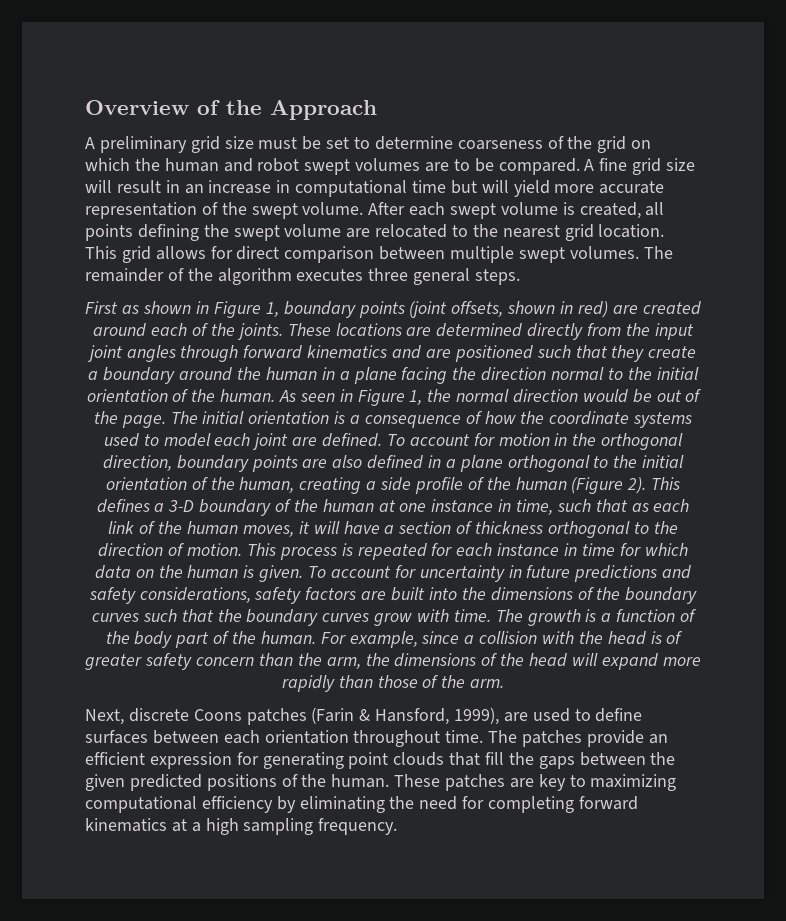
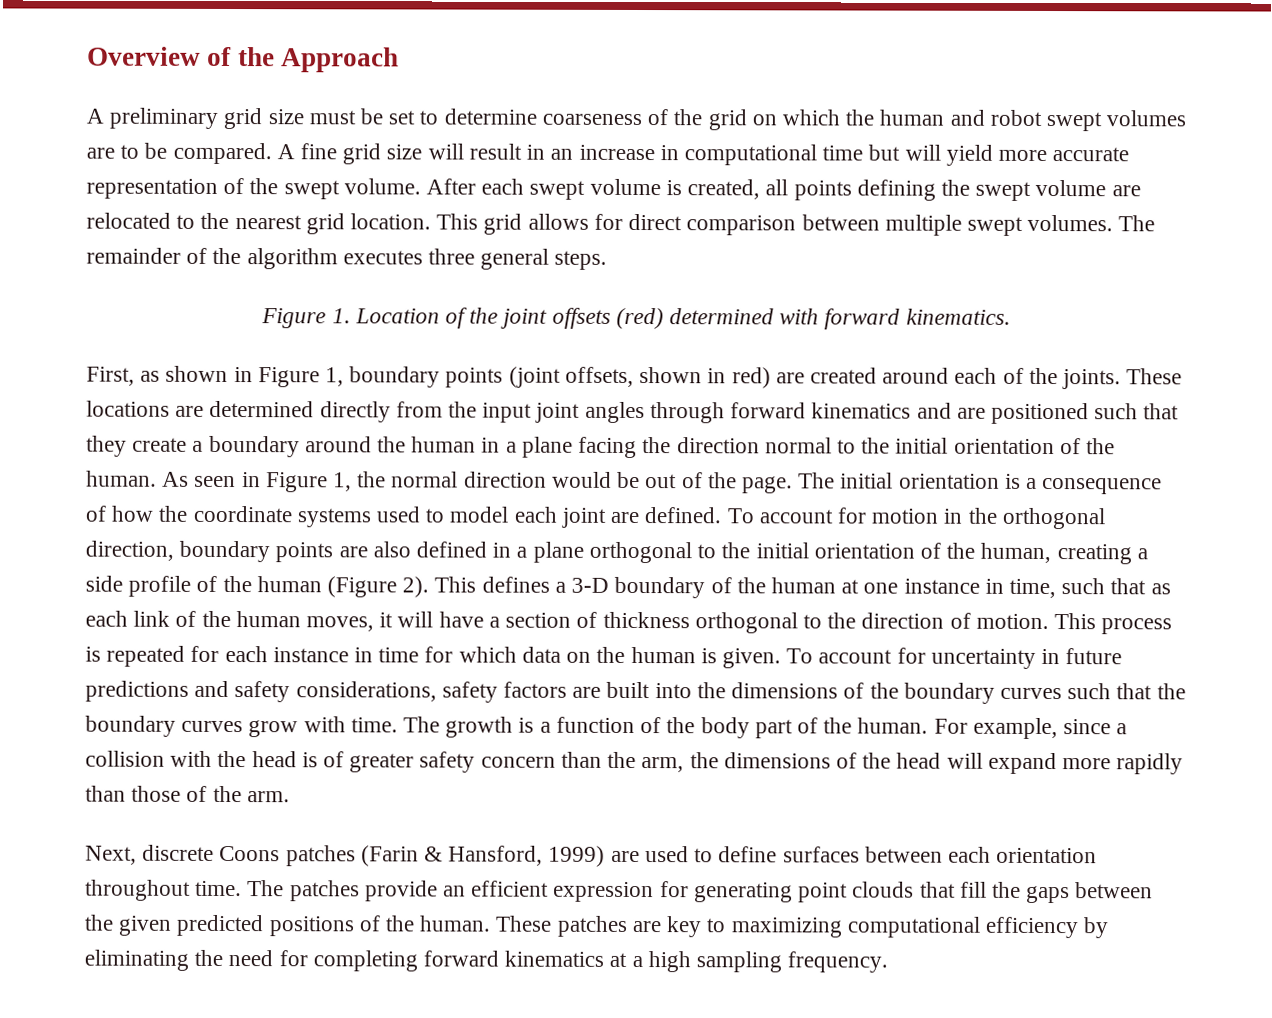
[85,301,119,314] First -> [261,307,1011,330] [86,366,135,386] Figure 1. Location of the joint offsets (red) determined with forward kinematics. // First,
[454,707,500,725] 1999), -> [548,845,606,867] 1999)

